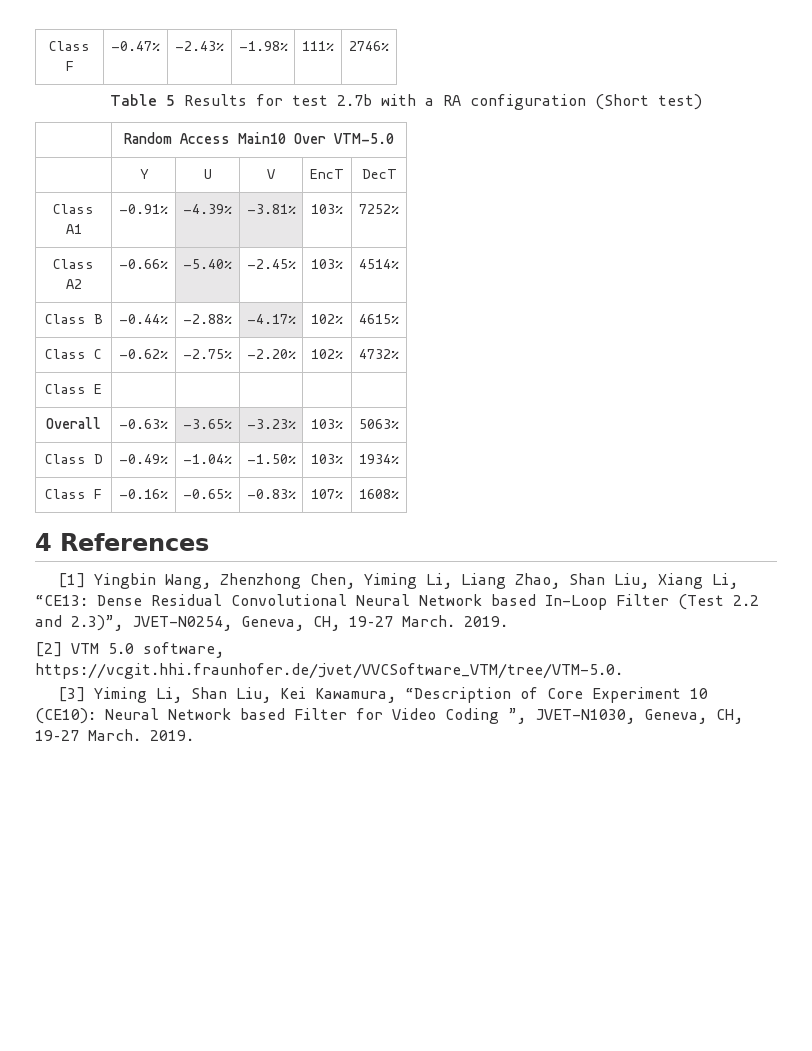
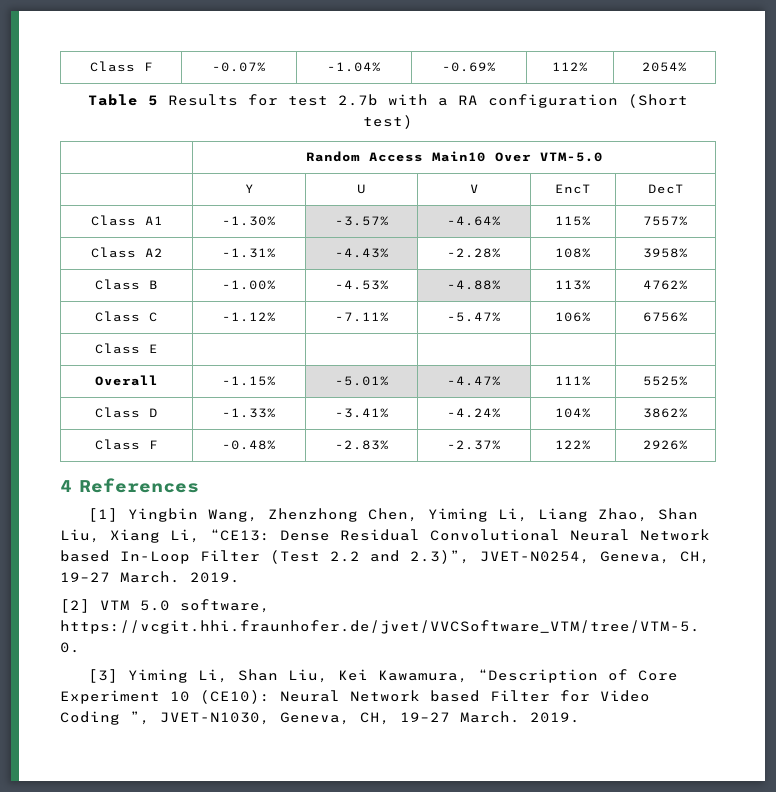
[49,41,90,51] [65,61,74,71] [111,41,160,51] [175,41,224,51] [238,41,288,51] [302,41,334,51] [349,41,389,51] Class F | -0.47% | -2.43% | -1.98% | 111% | 2746% -> [89,61,153,72] [212,62,266,72] [327,62,381,72] [442,62,496,72] [552,62,588,72] [642,62,687,72] Class F | -0.07% | -1.04% | -0.69% | 112% | 2054%
[119,204,168,214] [183,204,232,214] [246,204,296,214] [311,204,343,214] [359,204,399,214] [53,259,94,269] [65,279,82,289] [119,259,168,269] [183,259,232,269] [246,259,296,269] [311,259,343,269] [359,259,399,269] [44,314,103,324] [119,314,168,324] [183,314,232,324] [246,314,296,324] [311,314,343,324] [359,314,399,324] [45,349,102,359] [119,349,168,359] [183,349,232,359] [246,349,296,359] [311,349,343,359] [359,349,399,359] [45,384,102,394] [46,417,101,429] [119,419,168,429] [183,419,232,429] [246,419,296,429] [311,419,343,429] [359,419,399,429] [44,454,103,464] [119,454,168,464] [183,454,232,464] [246,454,296,464] [311,454,343,464] [359,454,399,464] [45,489,102,499] [119,489,168,499] [183,489,232,499] [246,489,296,499] [311,489,343,499] [359,489,399,499] -0.91% | -4.39% | -3.81% | 103% | 7252% // Class A2 | -0.66% | -5.40% | -2.45% | 103% | 4514% // Class B | -0.44% | -2.88% | -4.17% | 102% | 4615% // Class C | -0.62% | -2.75% | -2.20% | 102% | 4732% // Class E | | | | | // Overall | -0.63% | -3.65% | -3.23% | 103% | 5063% // Class D | -0.49% | -1.04% | -1.50% | 103% | 1934% // Class F | -0.16% | -0.65% | -0.83% | 107% | 1608% -> [222,216,276,226] [334,216,389,226] [447,216,501,226] [555,216,591,226] [643,216,688,226] [90,247,163,258] [222,248,276,258] [334,248,389,258] [447,248,501,258] [555,248,591,258] [643,248,688,258] [95,279,158,290] [222,280,276,290] [334,280,389,290] [447,280,501,290] [555,280,591,290] [643,280,688,290] [95,311,158,322] [222,312,276,322] [334,312,389,322] [447,312,501,322] [555,312,591,322] [643,312,688,322] [95,343,158,354] [95,375,158,386] [222,376,276,386] [334,376,389,386] [447,376,501,386] [555,376,591,386] [643,376,688,386] [95,407,158,418] [222,408,276,418] [334,408,389,418] [447,408,501,418] [555,408,591,418] [643,408,688,418] [95,439,158,450] [222,440,276,450] [334,440,389,450] [447,440,501,450] [555,440,591,450] [643,440,688,450] -1.30% | -3.57% | -4.64% | 115% | 7557% // Class A2 | -1.31% | -4.43% | -2.28% | 108% | 3958% // Class B | -1.00% | -4.53% | -4.88% | 113% | 4762% // Class C | -1.12% | -7.11% | -5.47% | 106% | 6756% // Class E | | | | | // Overall | -1.15% | -5.01% | -4.47% | 111% | 5525% // Class D | -1.33% | -3.41% | -4.24% | 104% | 3862% // Class F | -0.48% | -2.83% | -2.37% | 122% | 2926%

